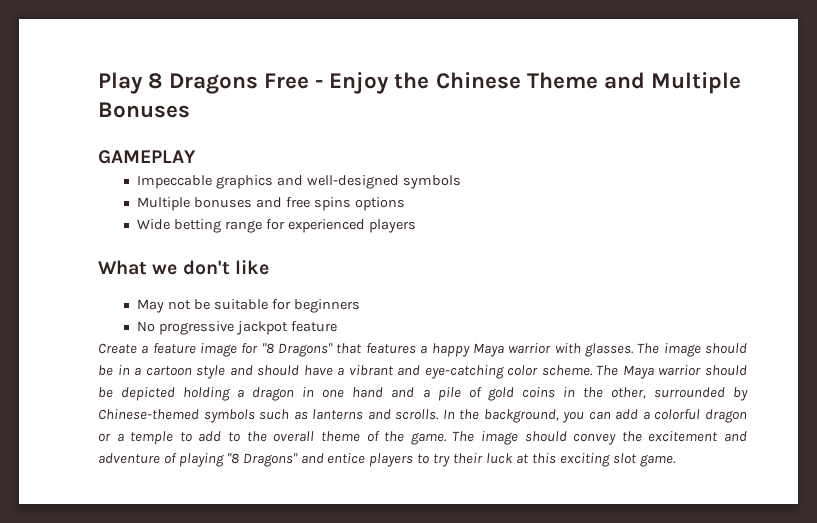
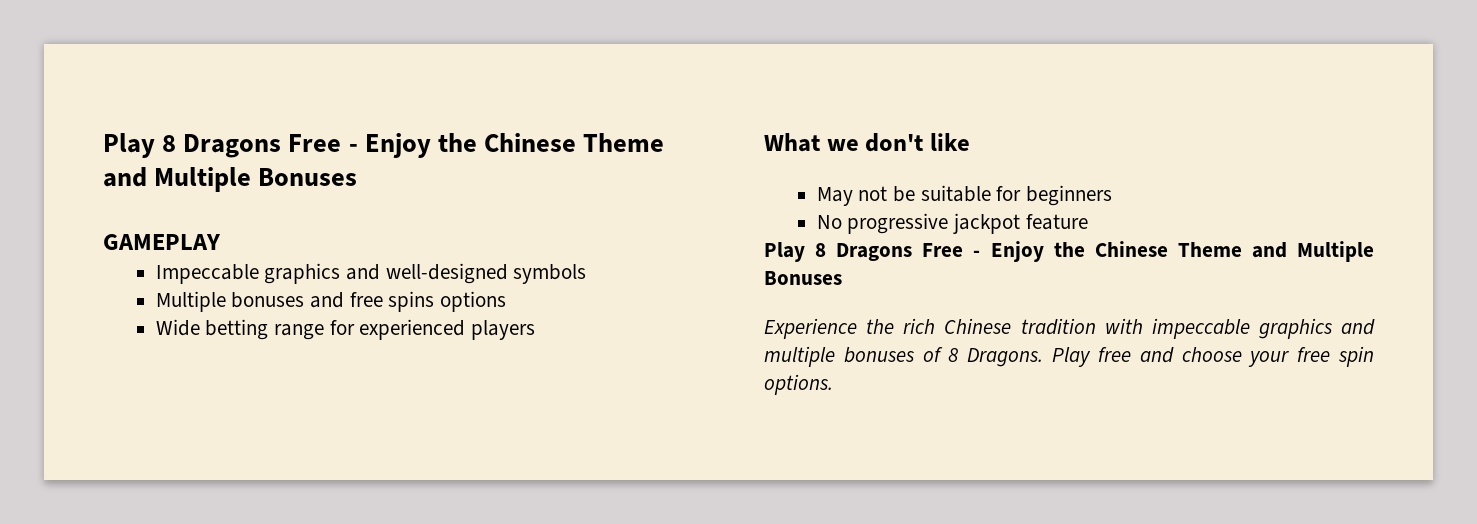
[98,343,748,357] [98,365,747,379] [98,387,748,401] [98,409,747,423] [98,431,747,445] [98,453,676,467] Create a feature image for "8 Dragons" that features a happy Maya warrior with glasses. The image should be in a cartoon style and should have a vibrant and eye-catching color scheme. The Maya warrior should be depicted holding a dragon in one hand and a pile of gold coins in the other, surrounded by Chinese-themed symbols such as lanterns and scrolls. In the background, you can add a colorful dragon or a temple to add to the overall theme of the game. The image should convey the excitement and adventure of playing "8 Dragons" and entice players to try their luck at this exciting slot game. -> [764,241,1374,262] [764,271,842,285] [764,318,1375,339] [764,346,1374,367] [764,374,833,395] Play 8 Dragons Free - Enjoy the Chinese Theme and Multiple Bonuses // Experience the rich Chinese tradition with impeccable graphics and multiple bonuses of 8 Dragons. Play free and choose your free spin options.

